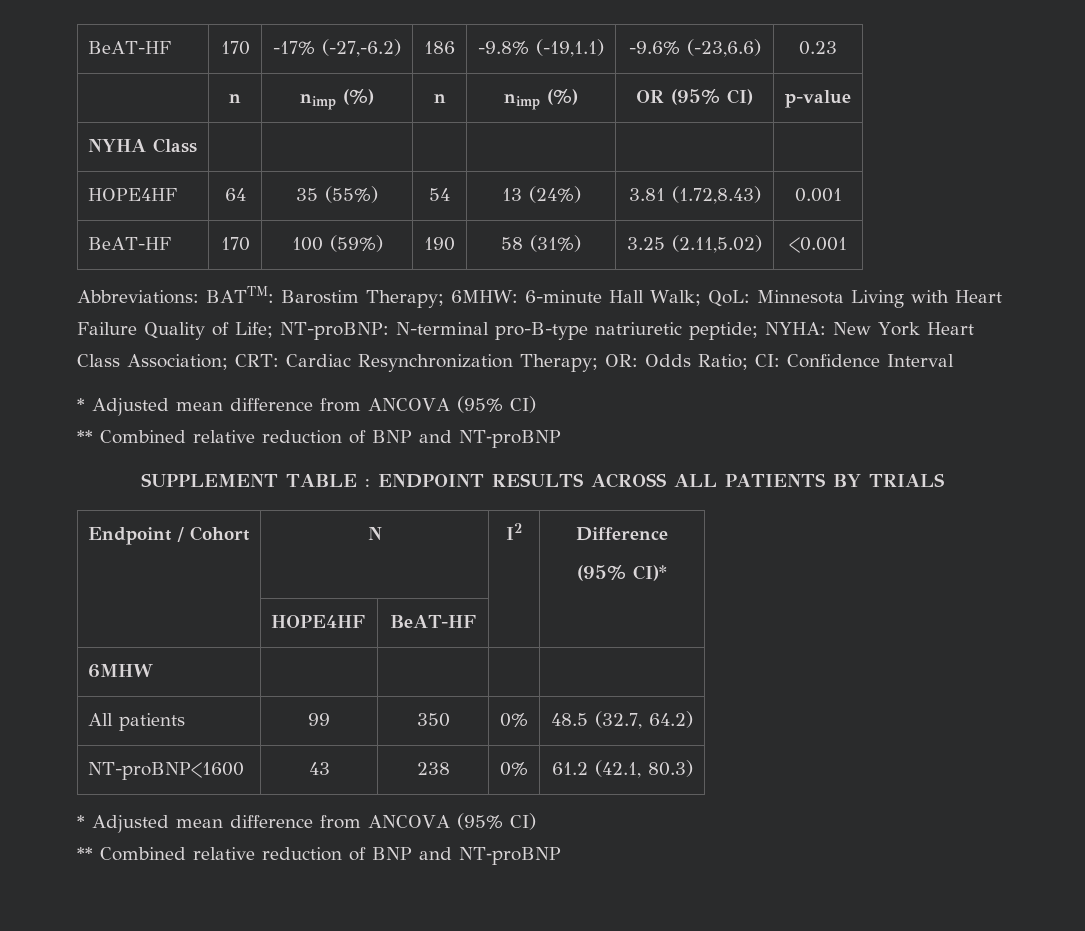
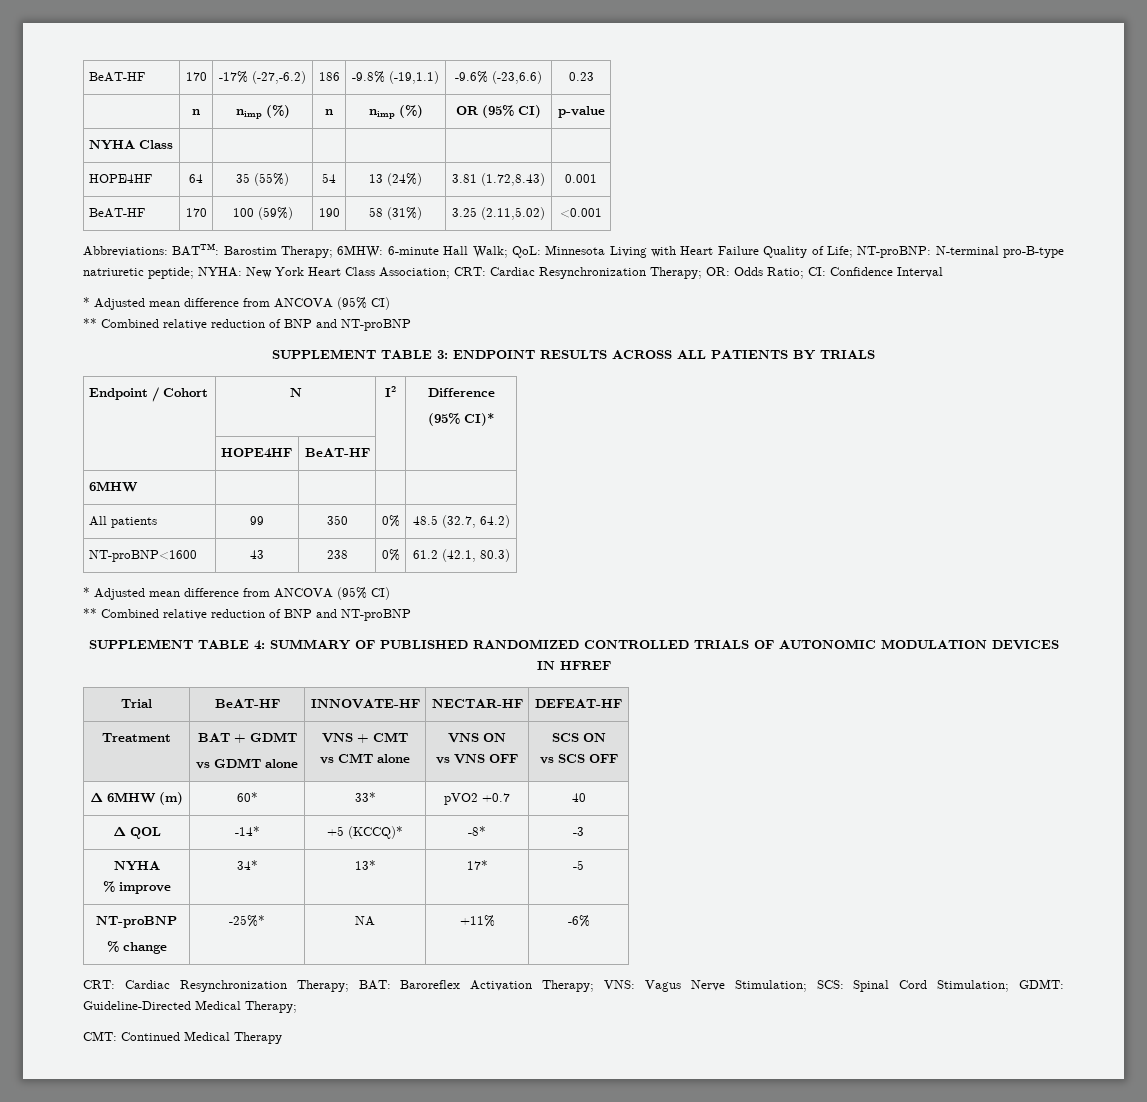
[364,479,370,487] : -> [437,350,448,359] 3:
(561, 856) none -> [88,639,1059,650] [536,661,611,670] [121,699,152,708] [214,699,280,708] [310,699,420,709] [431,699,523,708] [535,699,622,708] [102,733,171,742] [197,732,297,743] [196,758,298,769] [322,732,408,743] [320,753,410,764] [448,733,506,743] [436,754,518,764] [551,733,606,742] [539,754,618,764] [90,792,183,805] [236,792,258,802] [354,792,376,802] [444,793,510,805] [571,793,586,802] [112,826,161,839] [234,826,260,836] [327,826,403,839] [468,826,486,836] [573,827,584,836] [113,861,160,871] [102,881,171,894] [236,860,258,870] [354,860,376,870] [466,860,488,870] [573,860,584,870] [96,916,177,928] [106,941,167,954] [229,915,265,927] [355,916,375,926] [459,915,495,927] [567,915,590,927] [83,979,1064,992] [83,1000,297,1013] [83,1031,282,1044] // SUPPLEMENT TABLE 4: SUMMARY OF PUBLISHED RANDOMIZED CONTROLLED TRIALS OF AUTONOMIC MODULATION DEVICES IN HFREF // Trial | BeAT-HF | INNOVATE-HF | NECTAR-HF | DEFEAT-HF // Treatment | BAT + GDMT // vs GDMT alone | VNS + CMT // vs CMT alone | VNS ON // vs VNS OFF | SCS ON // vs SCS OFF // Δ 6MHW (m) | 60* | 33* | pVO2 +0.7 | 40 // Δ QOL | -14* | +5 (KCCQ)* | -8* | -3 // NYHA // % improve | 34* | 13* | 17* | -5 // NT-proBNP // % change | -25%* | NA | +11% | -6% // CRT: Cardiac Resynchronization Therapy; BAT: Baroreflex Activation Therapy; VNS: Vagus Nerve Stimulation; SCS: Spinal Cord Stimulation; GDMT: Guideline-Directed Medical Therapy; // CMT: Continued Medical Therapy

